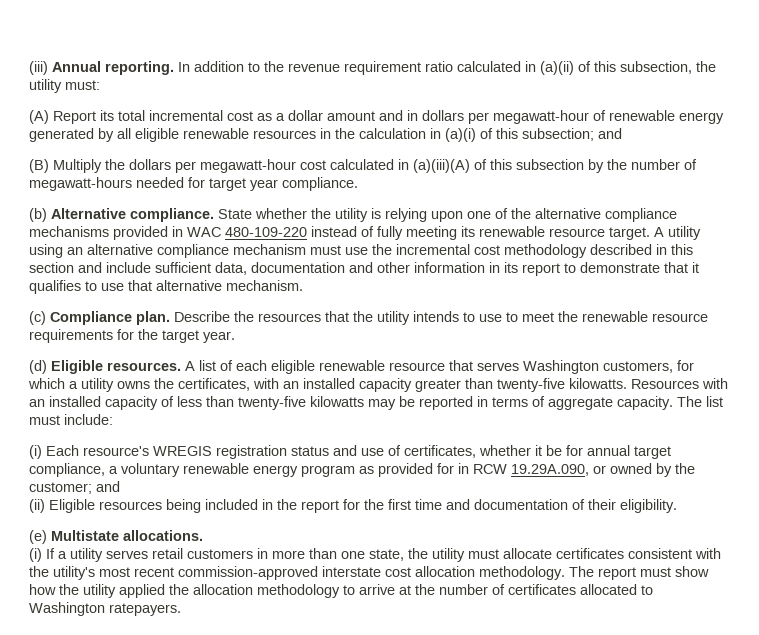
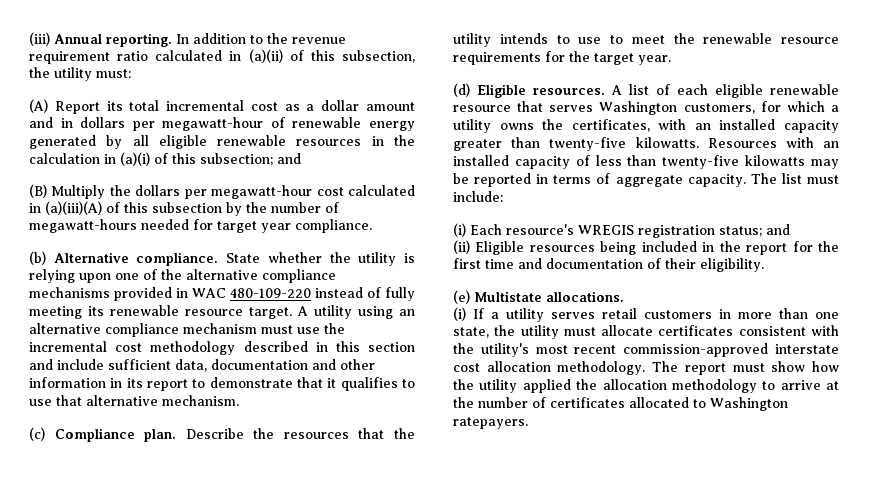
[291,445,671,459] [29,463,695,477] [29,482,92,494] status and use of certificates, whether it be for annual target compliance, a voluntary renewable energy program as provided for in RCW 19.29A.090, or owned by the customer; -> [719,226,762,237] status;

